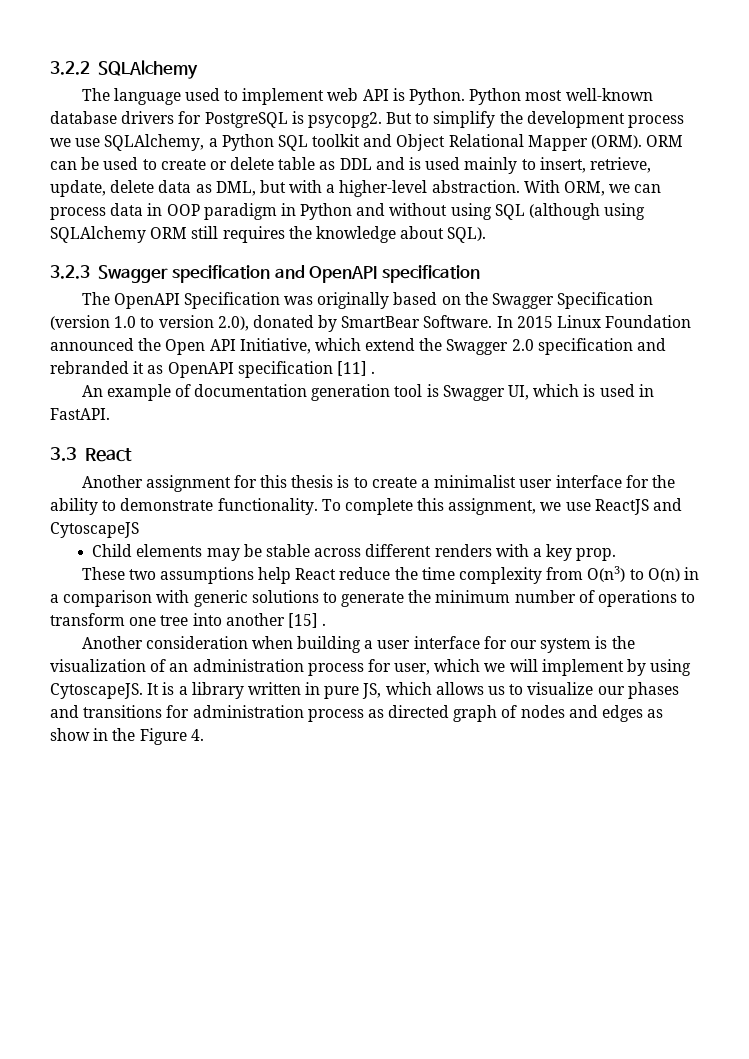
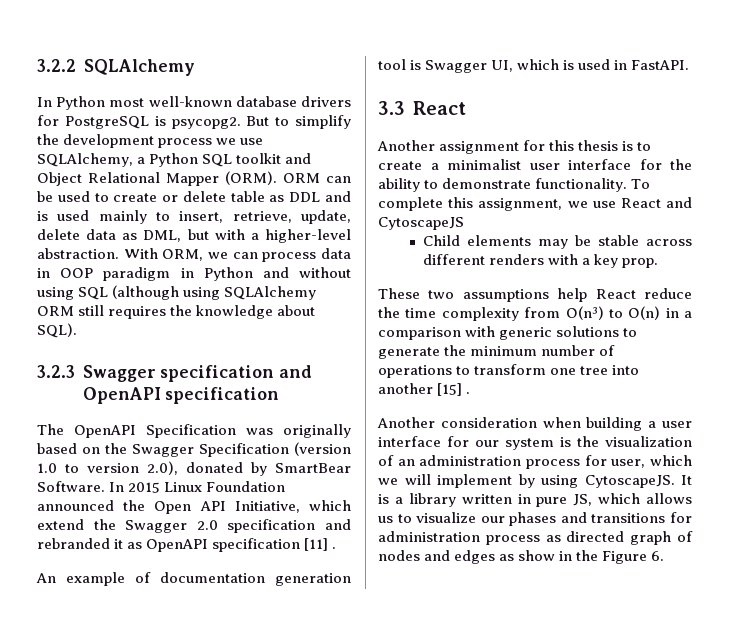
[81,88,466,105] The language used to implement web API is Python. -> [37,97,52,107] In
[594,499,649,515] ReactJS -> [620,198,661,208] React
[190,729,204,741] 4. -> [651,551,665,561] 6.

